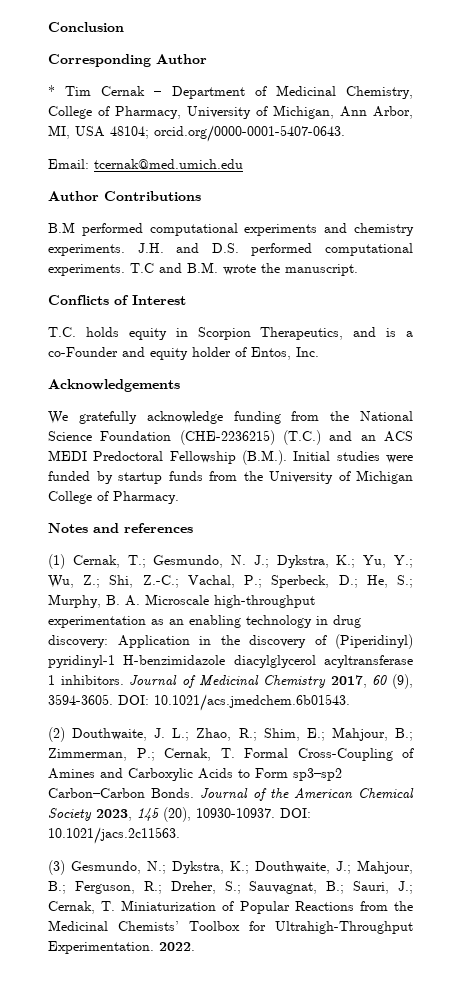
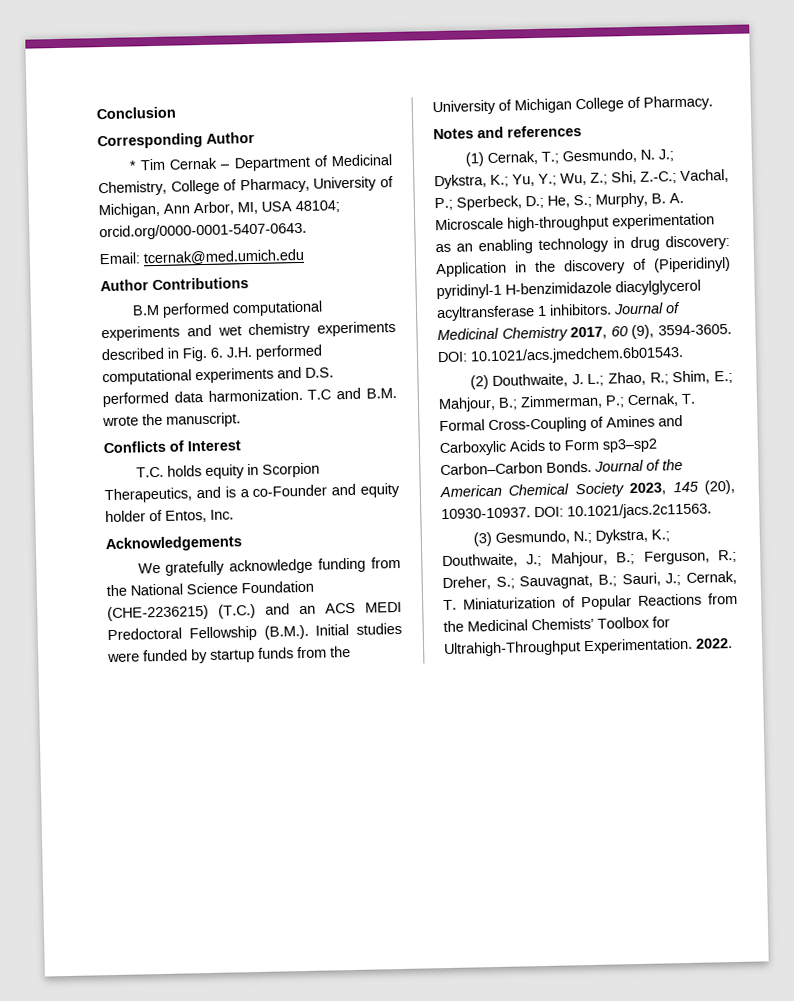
[354,223,414,236] [48,243,164,256] chemistry experiments. J.H. -> [217,320,396,339] [101,344,323,362] [102,367,274,386] wet chemistry experiments described in Fig. 6. J.H. performed computational experiments
[325,243,413,256] [48,264,125,276] computational experiments. -> [173,388,303,403] data harmonization.

